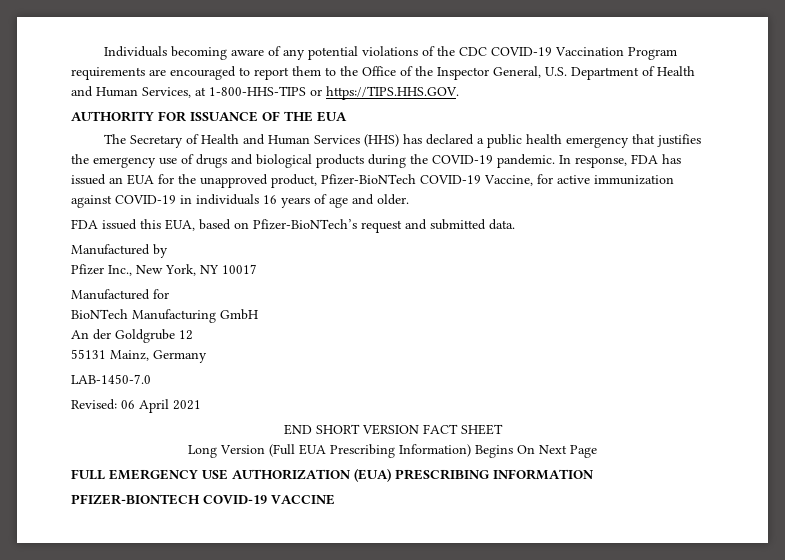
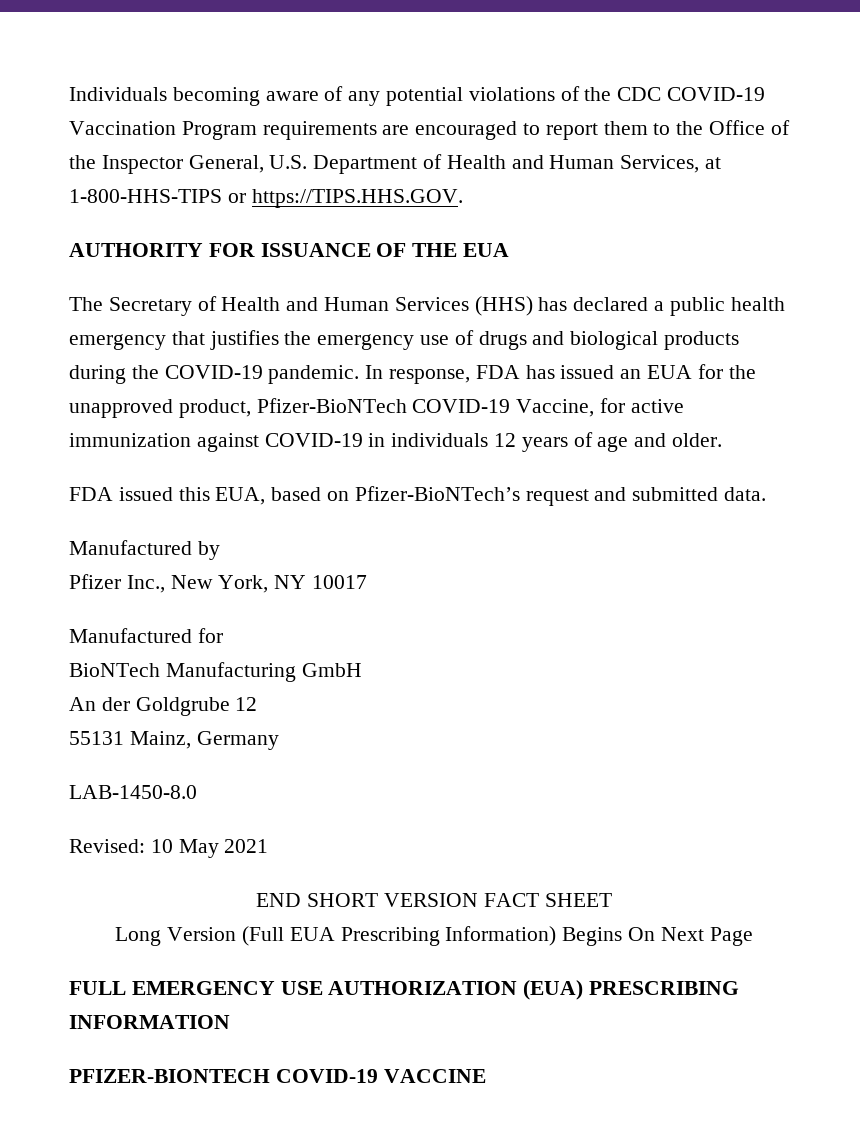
[263,195,277,204] 16 -> [494,433,517,447] 12
[71,374,151,384] LAB-1450-7.0 -> [69,785,197,799] LAB-1450-8.0
[121,399,169,413] 06 April -> [150,839,219,858] 10 May

